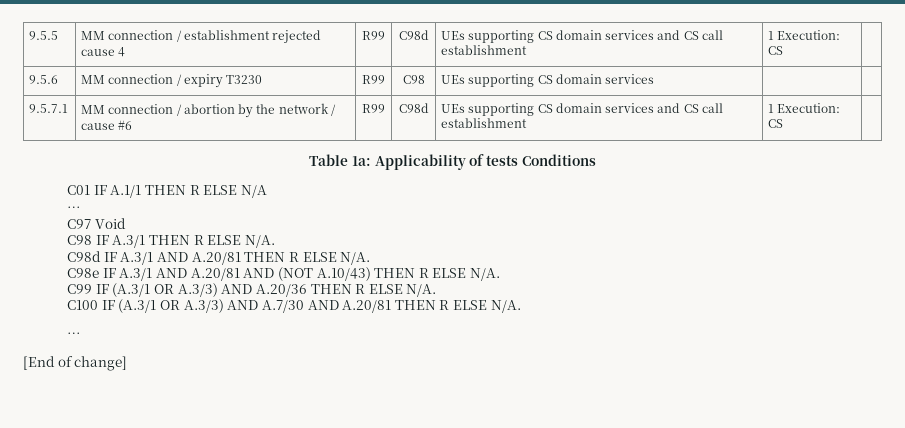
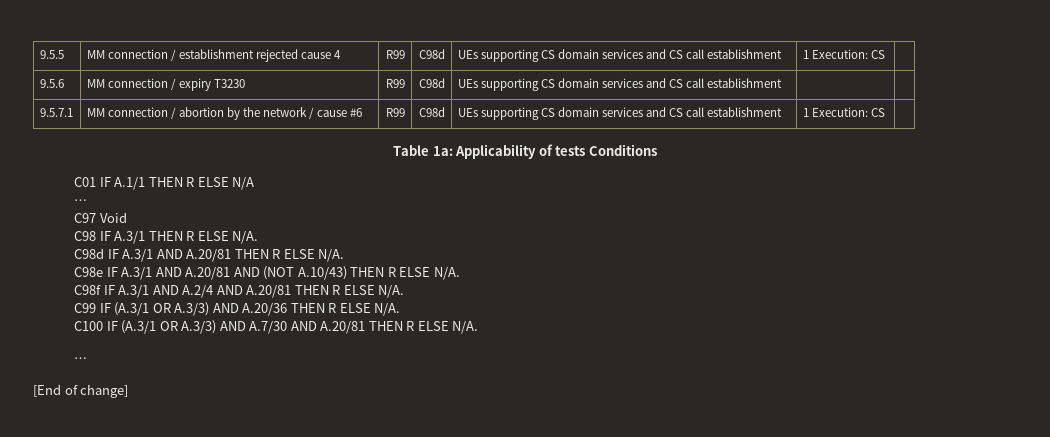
[402,75,425,84] [441,74,655,87] C98 | UEs supporting CS domain services -> [418,78,445,88] [457,78,783,91] C98d | UEs supporting CS domain services and CS call establishment
(501, 274) none -> [74,285,405,298] // C98f IF A.3/1 AND A.2/4 AND A.20/81 THEN R ELSE N/A.

